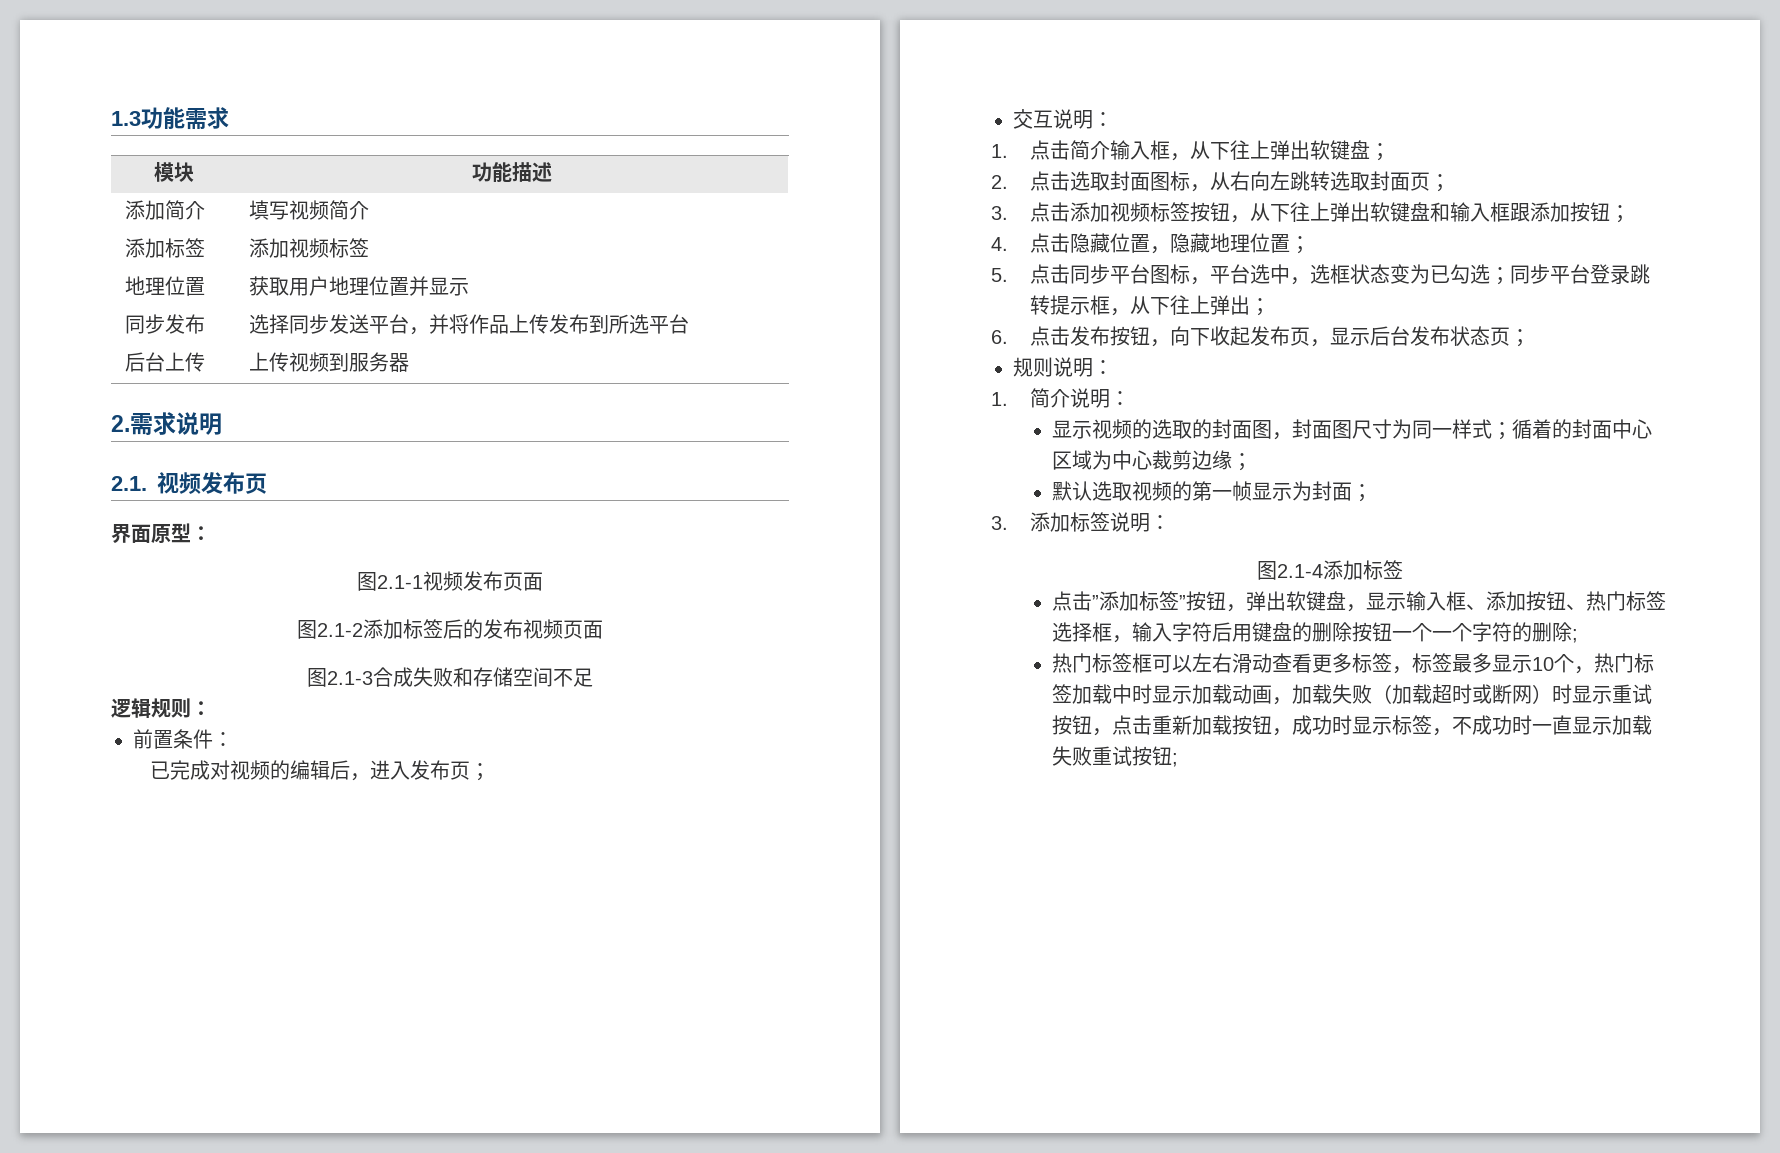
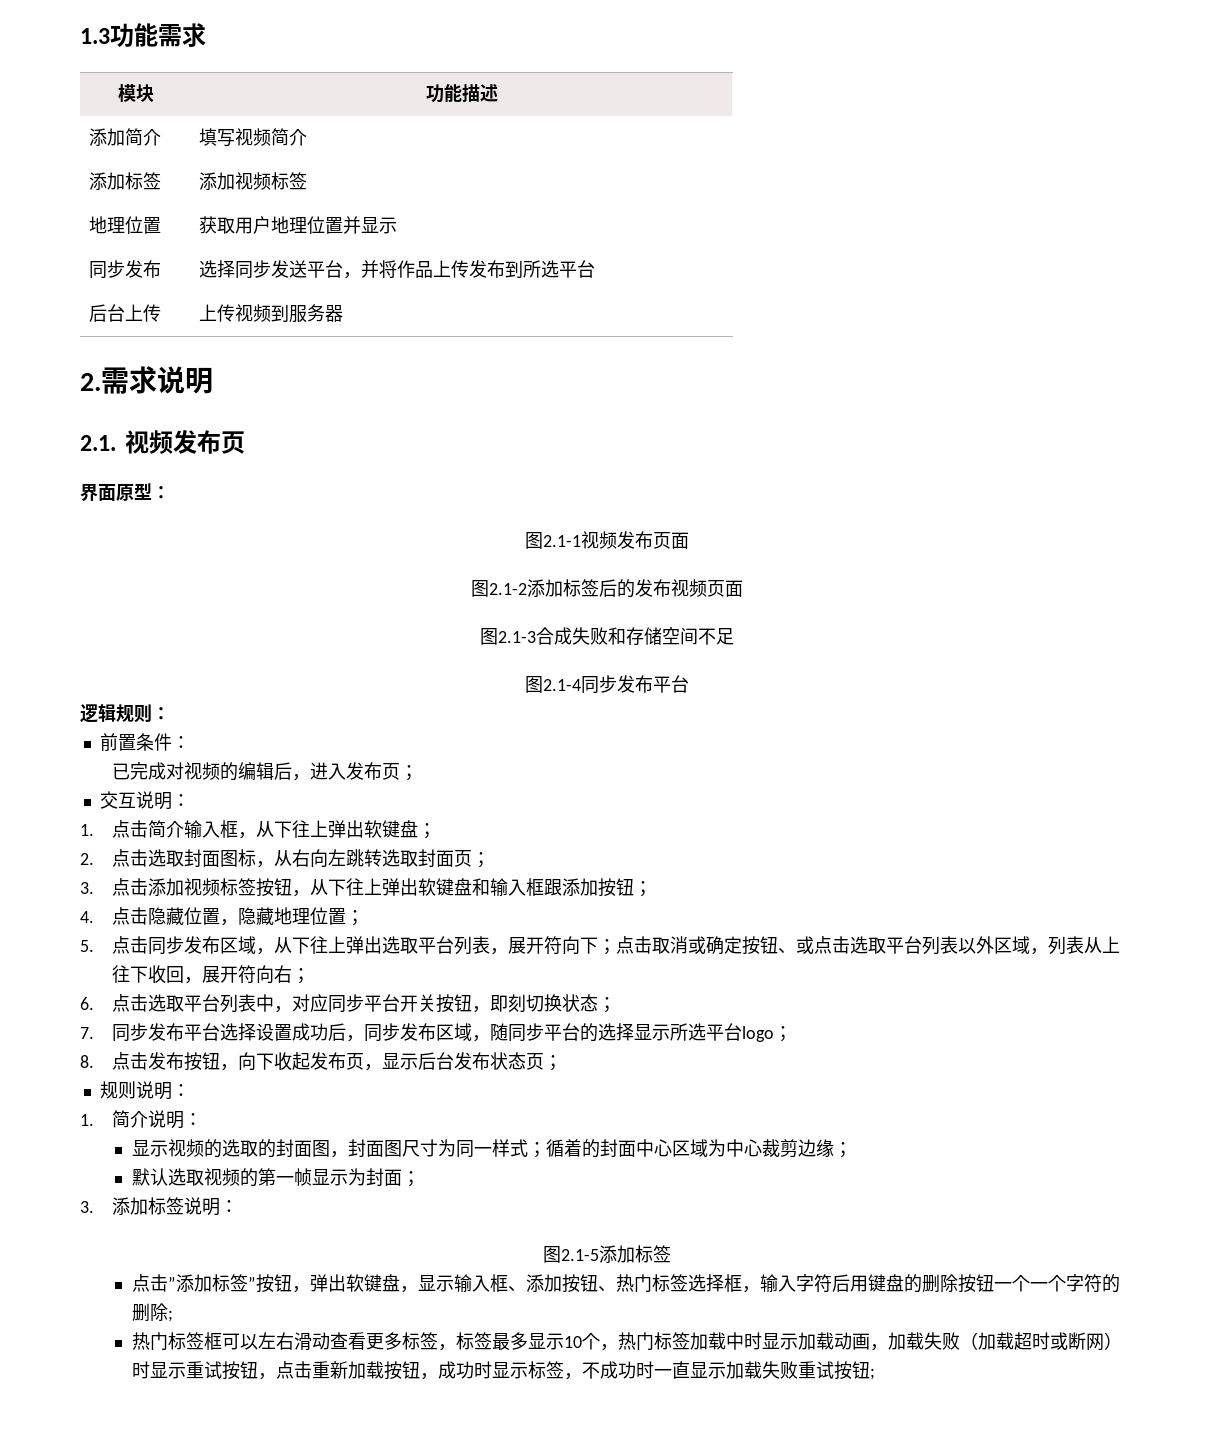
(593, 677) none -> [525,675,689,694] // 图2.1-4同步发布平台
[1109,264,1650,285] [1029,295,1270,316] [991,330,1008,344] 平台图标，平台选中，选框状态变为已勾选；同步平台登录跳转提示框，从下往上弹出； // 6. -> [183,936,1120,955] [111,965,310,984] [80,994,616,1013] [80,1023,792,1042] [80,1055,94,1068] 发布区域，从下往上弹出选取平台列表，展开符向下；点击取消或确定按钮、或点击选取平台列表以外区域，列表从上往下收回，展开符向右； // 6.点击选取平台列表中，对应同步平台开关按钮，即刻切换状态； // 7.同步发布平台选择设置成功后，同步发布区域，随同步平台的选择显示所选平台logo； // 8.
[1277,564,1323,578] 2.1-4 -> [561,1249,599,1261] 2.1-5

